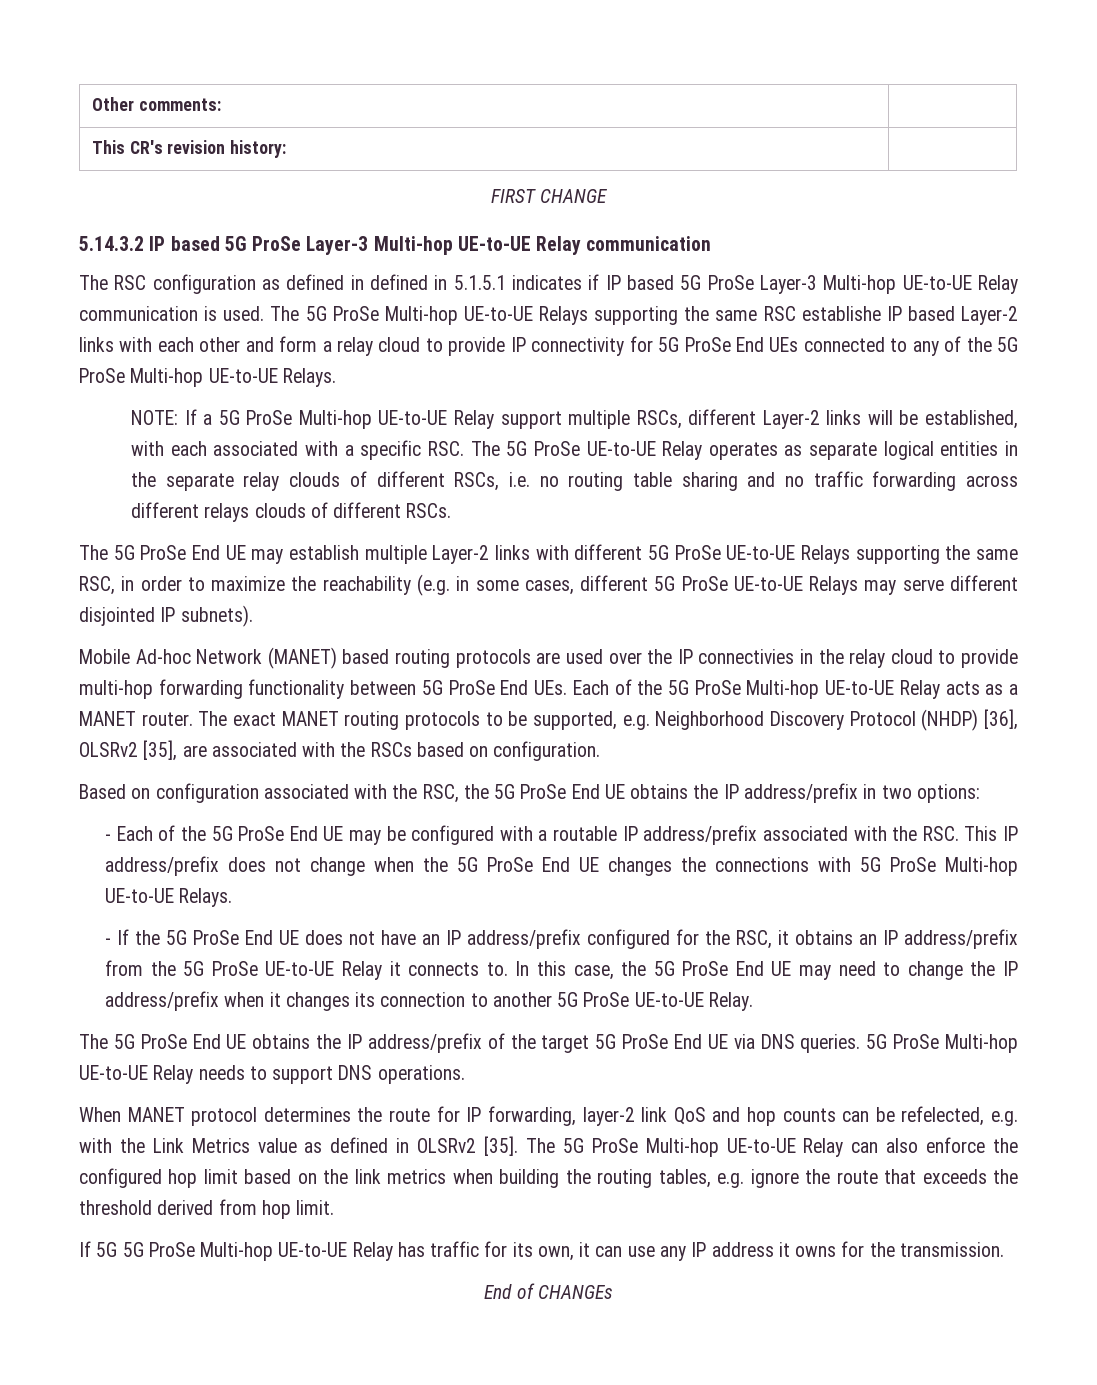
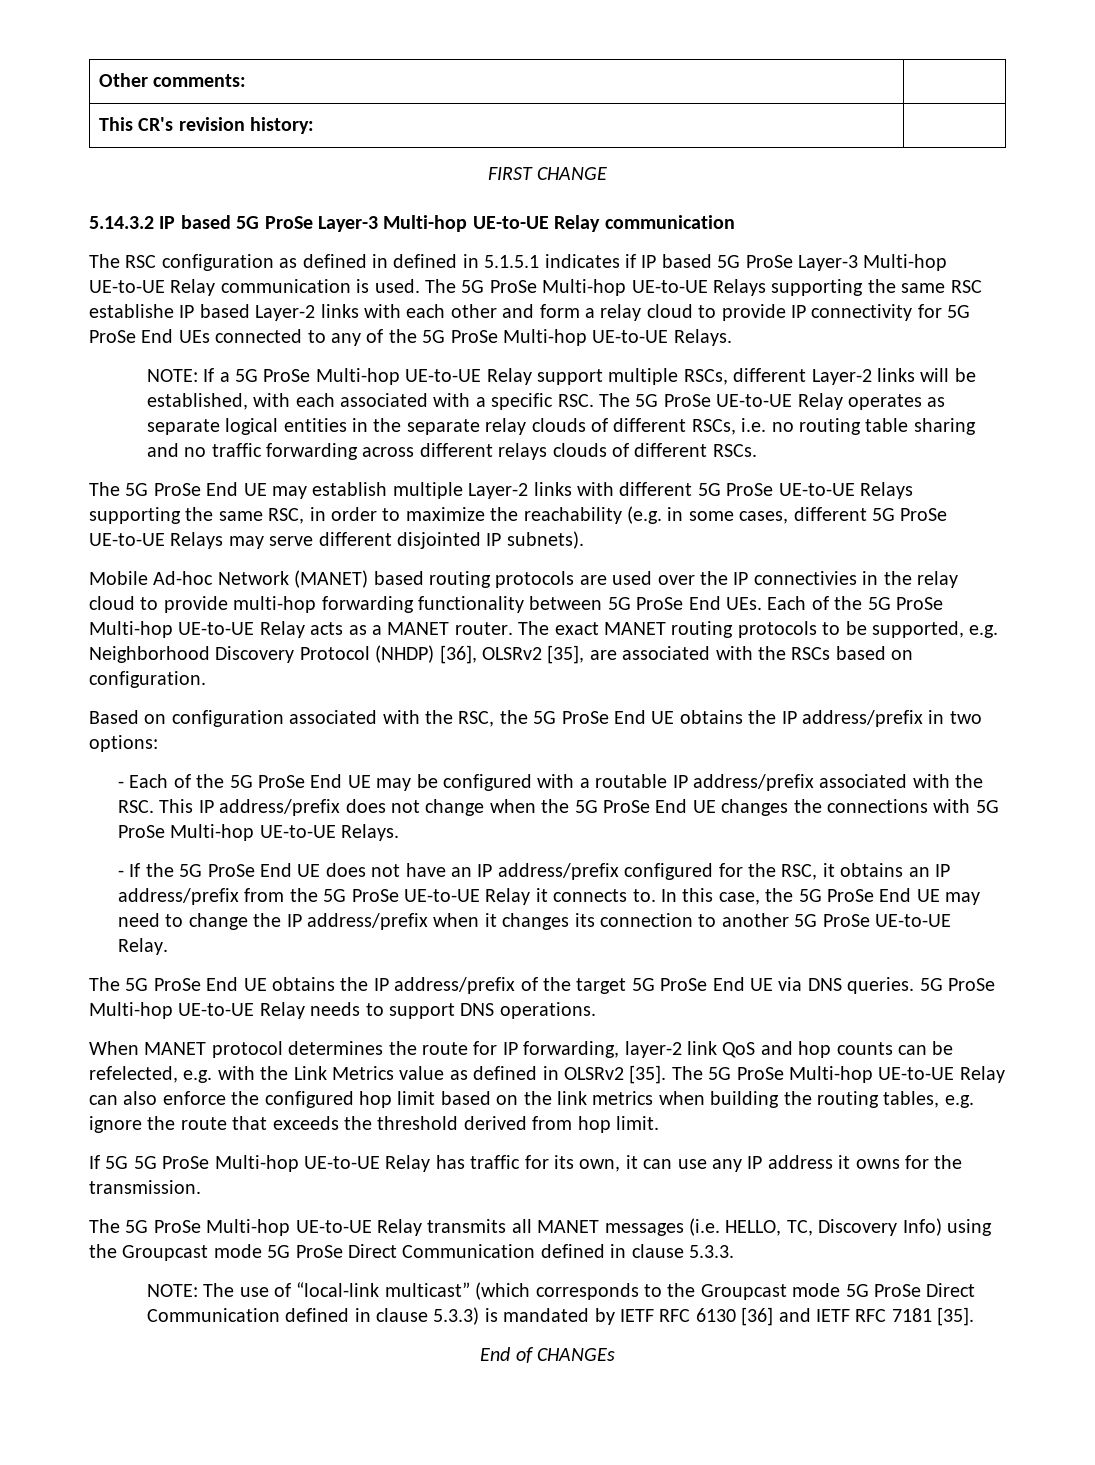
(1004, 1249) none -> [89,1218,992,1236] [89,1244,734,1261] [146,1282,976,1300] [146,1307,975,1326] // The 5G ProSe Multi-hop UE-to-UE Relay transmits all MANET messages (i.e. HELLO, TC, Discovery Info) using the Groupcast mode 5G ProSe Direct Communication defined in clause 5.3.3. // NOTE: The use of “local-link multicast” (which corresponds to the Groupcast mode 5G ProSe Direct Communication defined in clause 5.3.3) is mandated by IETF RFC 6130 [36] and IETF RFC 7181 [35].

